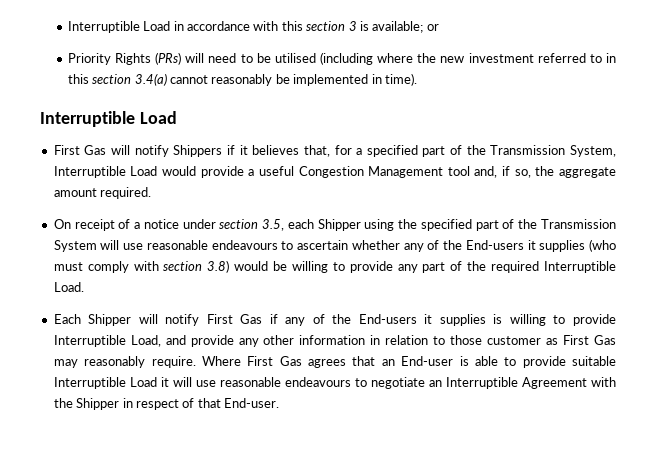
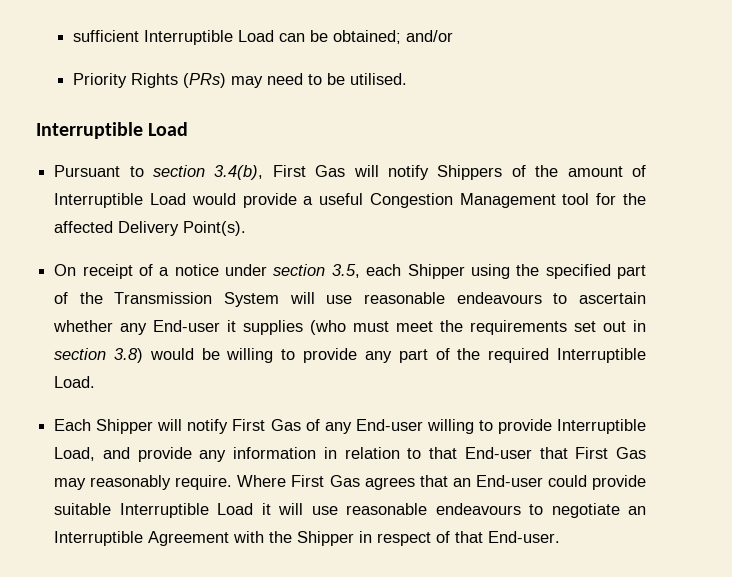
[67,21,439,33] Interruptible Load in accordance with this section 3 is available; or -> [72,30,453,45] sufficient Interruptible Load can be obtained; and/or
[185,53,205,63] will -> [230,76,263,88] may
[274,52,616,65] [67,73,417,86] [40,111,177,127] utilised (including where the new investment referred to in this section 3.4(a) cannot reasonably be implemented in time). // Interruptible Load // -> [349,73,407,85] [36,122,189,139] [54,165,264,180] utilised. // Interruptible Load // Pursuant to section 3.4(b),
[226,145,616,157] if it believes that, for a specified part of the Transmission System, -> [511,165,647,177] of the amount of
[474,166,616,178] [53,187,152,199] and, if so, the aggregate amount required. -> [596,193,646,205] [54,221,247,236] for the affected Delivery Point(s).
[427,240,524,250] of the End-users -> [153,320,221,332] End-user
[87,261,159,273] comply with -> [396,320,646,335] meet the requirements set out in
[269,314,503,326] if any of the End-users it supplies is -> [305,419,423,434] of any End-user
[263,335,295,345] other -> (227, 456) none
[450,335,559,345] those customer as -> [429,447,568,459] that End-user that
[459,356,517,366] is able to -> [547,475,587,487] could

